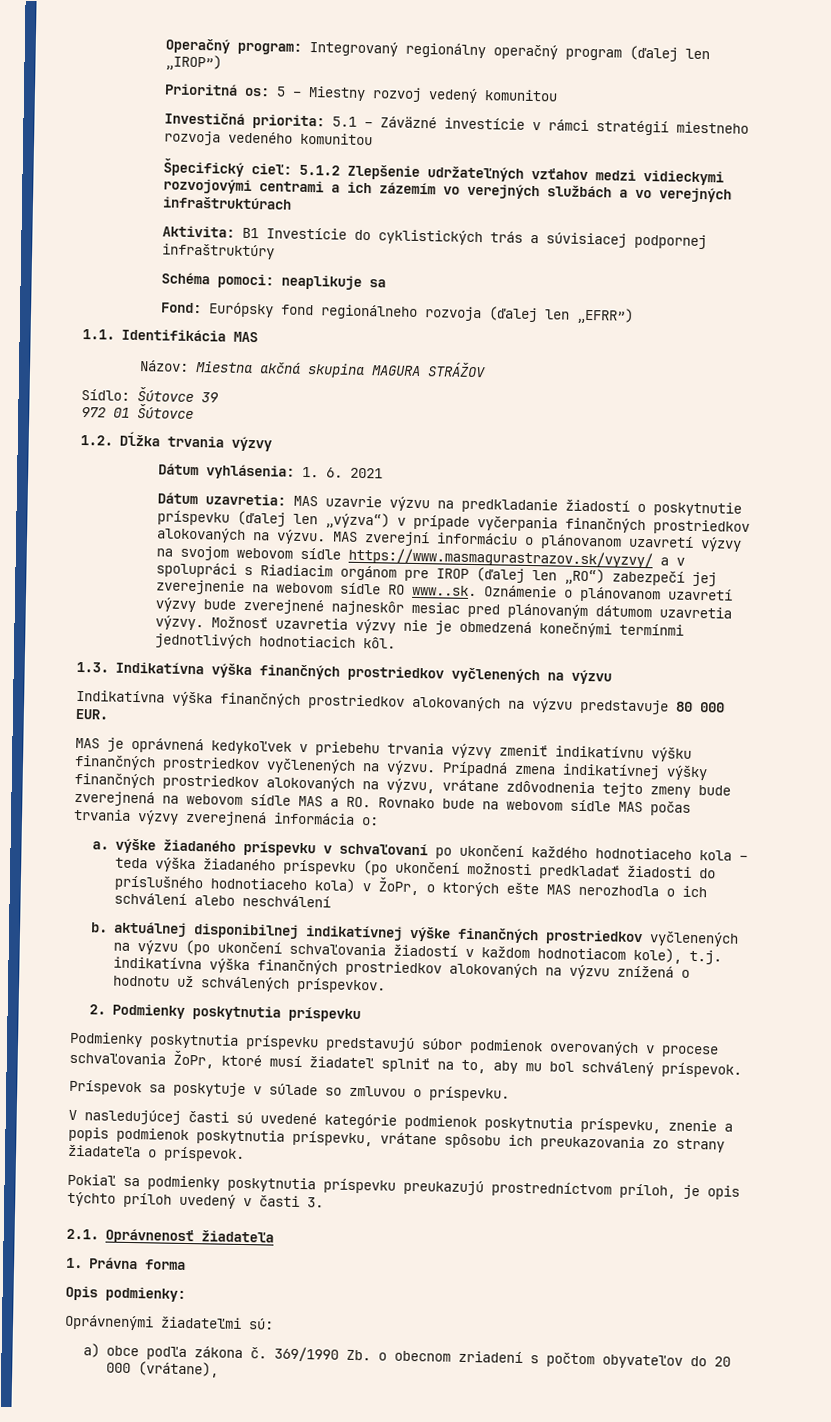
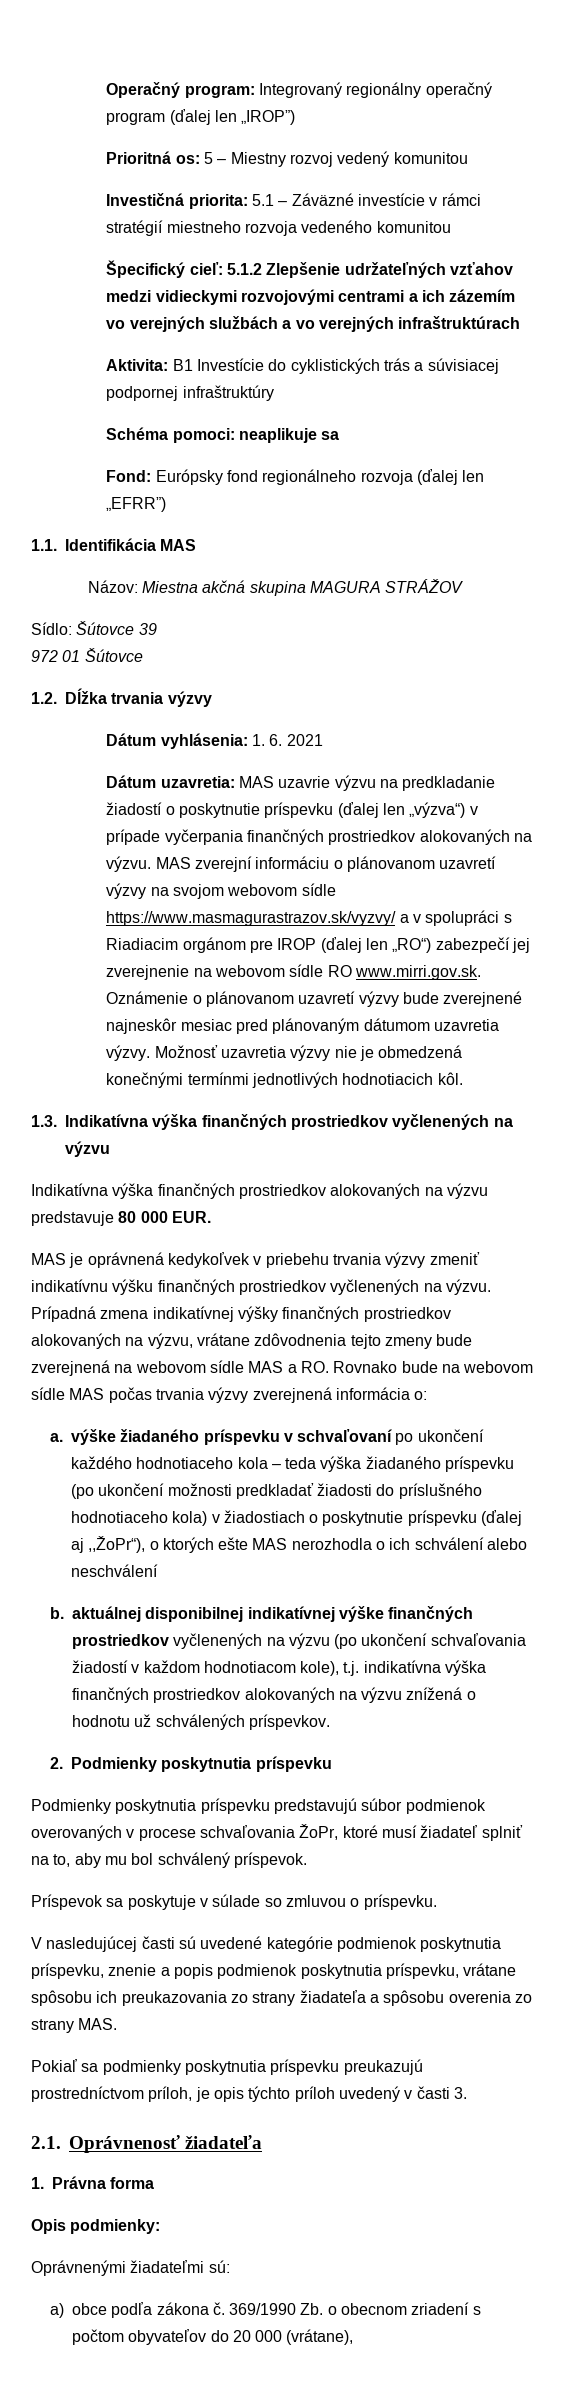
[411,584,477,597] www..sk. -> [355,965,482,980] www.mirri.gov.sk.
[378,877,421,896] ŽoPr, -> [223,1510,523,1526] [70,1536,146,1553] žiadostiach o poskytnutie príspevku (ďalej aj ,,ŽoPr“),
[148,1146,245,1163] o príspevok. -> [369,1990,532,2006] [31,2018,118,2033] a spôsobu overenia zo strany MAS.

